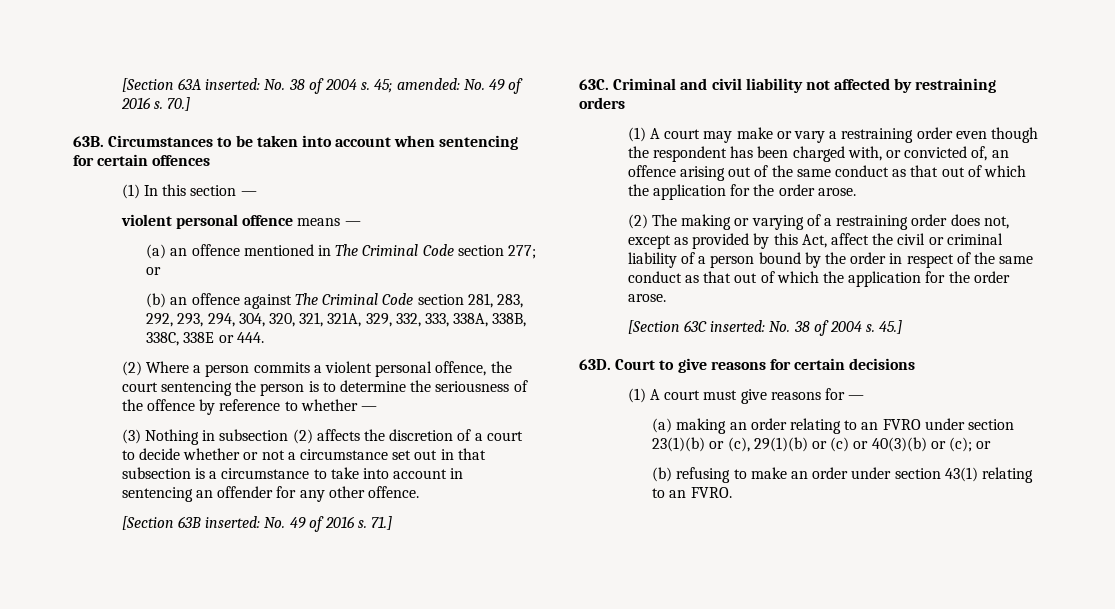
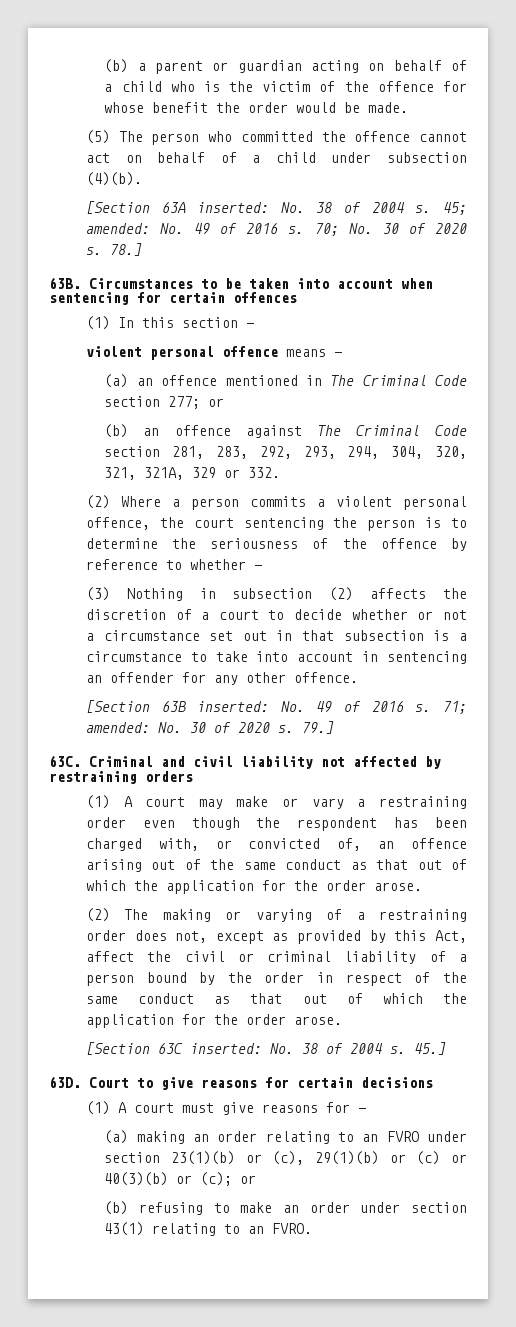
(121, 85) none -> [104,59,468,74] [104,81,468,92] [104,102,409,113] [85,130,468,145] [85,152,467,163] [85,172,142,186] (b) a parent or guardian acting on behalf of a child who is the victim of the offence for whose benefit the order would be made. // (5) The person who committed the offence cannot act on behalf of a child under subsection (4)(b). //
[167,97,191,111] 70.] -> [314,223,467,236] [85,243,142,256] 70; No. 30 of 2020 s. 78.]
[365,313,527,327] [146,332,264,346] 329, 332, 333, 338A, 338B, 338C, 338E or 444. -> [192,467,281,478] 329 or 332.
[371,516,393,530] 71.] -> [443,701,468,714] [85,721,334,734] 71; amended: No. 30 of 2020 s. 79.]

